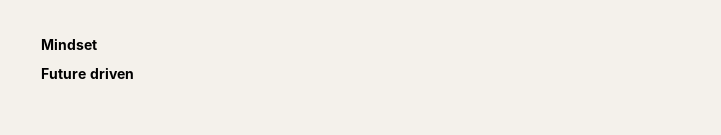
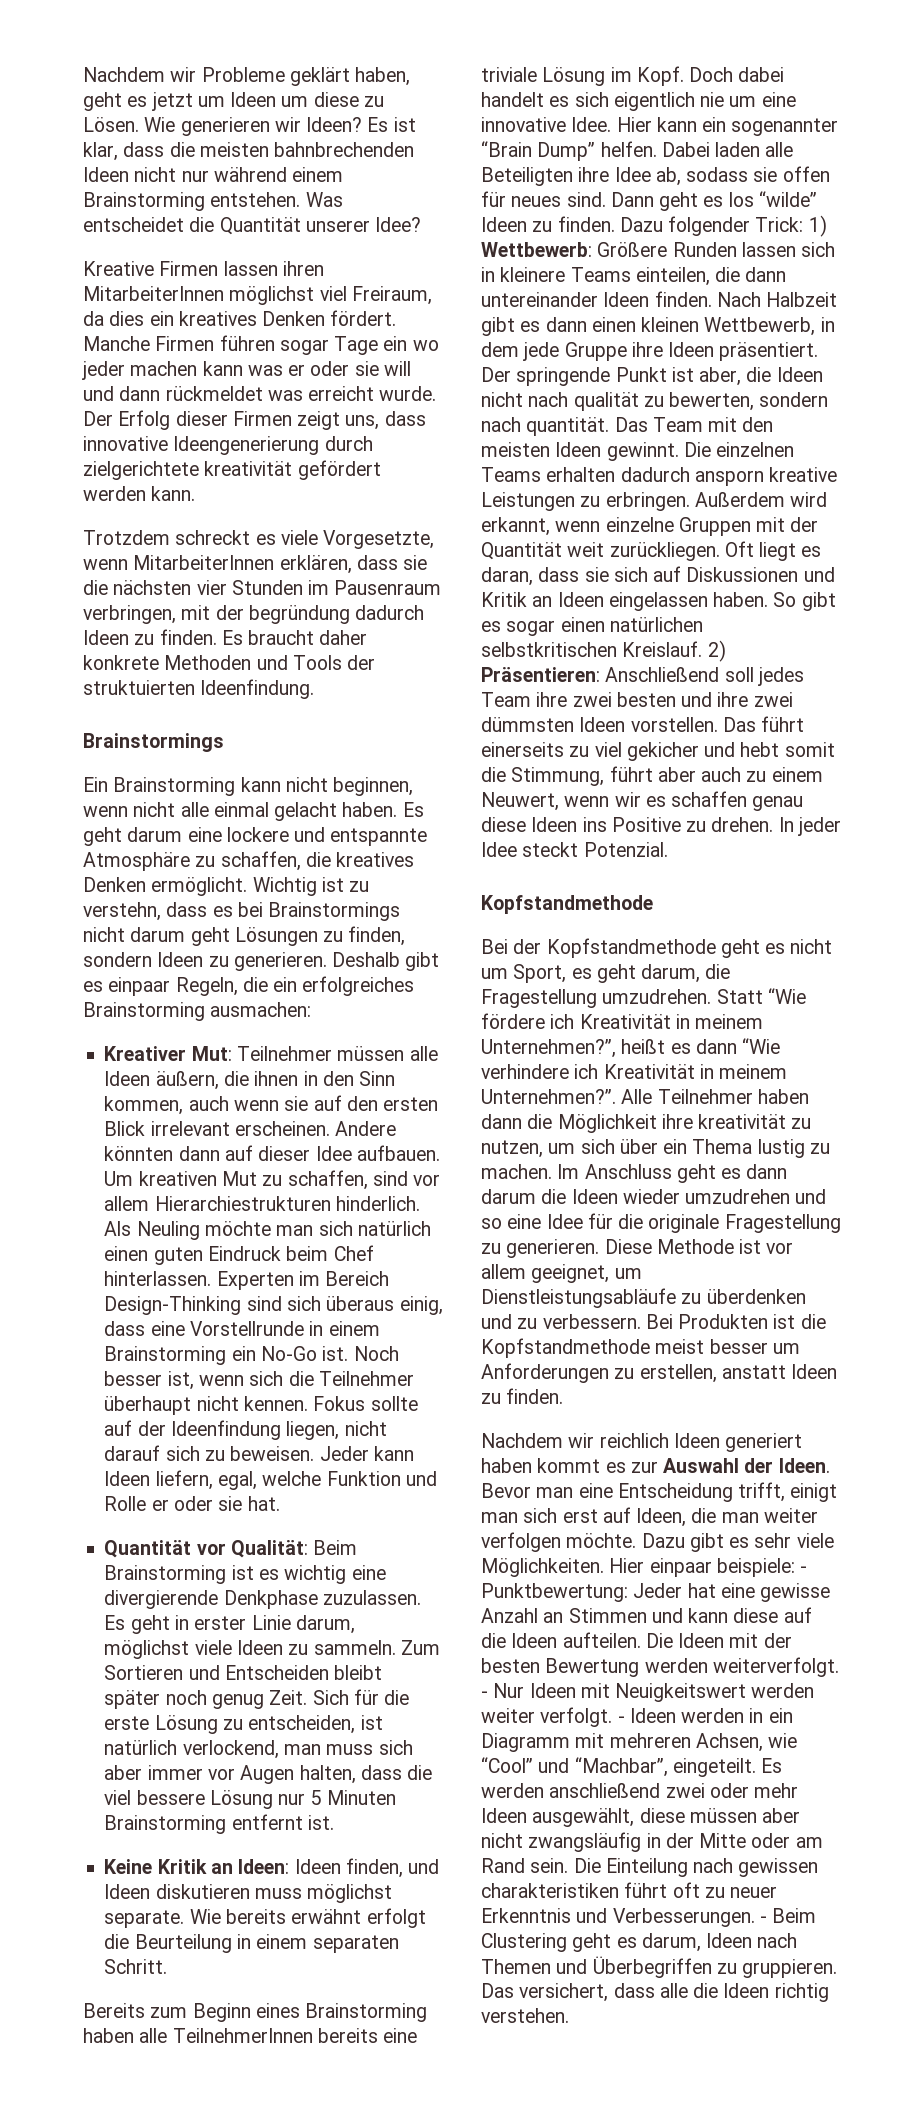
[41,38,97,50] [41,67,134,79] Mindset // Future driven -> [83,67,411,86] [83,92,384,111] [83,117,416,136] [83,142,415,161] [83,167,344,182] [83,192,343,211] [83,217,422,235] [83,261,324,276] [83,286,432,305] [83,310,397,326] [83,335,439,355] [82,361,411,380] [83,386,437,401] [83,410,426,430] [83,436,373,455] [83,460,381,480] [83,486,196,501] [83,530,435,549] [83,555,428,574] [83,580,442,595] [83,605,425,624] [83,629,368,645] [83,655,376,670] [83,679,315,699] [83,733,224,752] [83,777,414,796] [83,802,424,821] [83,827,428,846] [83,851,415,871] [83,877,370,896] [83,902,401,921] [83,926,406,946] [83,952,440,971] [83,976,415,996] [83,1002,312,1021] [104,1046,438,1061] [104,1071,396,1090] [104,1095,439,1115] [104,1121,397,1136] [104,1145,440,1161] [104,1170,441,1190] [104,1196,420,1211] [104,1221,431,1240] [104,1245,374,1265] [104,1271,390,1290] [104,1296,443,1315] [104,1321,380,1336] [104,1346,399,1365] [104,1371,414,1390] [104,1396,418,1415] [104,1420,387,1440] [104,1445,414,1461] [104,1470,437,1490] [104,1496,280,1511] [104,1540,358,1558] [104,1565,386,1584] [104,1590,421,1609] [104,1615,355,1634] [104,1640,440,1659] [104,1665,383,1680] [104,1689,410,1709] [104,1715,383,1734] [104,1740,413,1759] [104,1765,433,1784] [104,1790,396,1809] [104,1814,334,1834] [104,1858,440,1878] [104,1884,393,1903] [104,1908,426,1928] [104,1934,399,1953] [104,1959,168,1974] [83,2003,428,2022] [83,2028,418,2043] [481,66,785,86] [481,92,796,111] [481,117,839,136] [481,141,794,161] [481,166,830,186] [481,191,817,211] [481,215,827,237] [481,242,836,257] [481,267,787,286] [481,291,838,307] [481,317,835,336] [481,342,819,361] [481,367,823,386] [481,392,829,411] [481,417,774,436] [481,442,795,461] [481,467,838,486] [481,492,828,511] [481,517,819,536] [481,541,822,561] [481,566,835,586] [481,592,836,611] [481,617,703,636] [481,640,726,662] [481,667,804,686] [481,692,793,707] [481,716,805,732] [481,742,835,761] [481,766,823,786] [481,791,804,811] [481,817,841,836] [481,842,668,857] [481,895,653,914] [481,938,833,958] [481,964,731,983] [481,988,806,1008] [481,1013,764,1029] [481,1038,781,1058] [481,1064,788,1079] [481,1089,809,1104] [481,1114,812,1133] [481,1139,830,1158] [481,1164,788,1183] [481,1189,827,1204] [481,1213,841,1233] [481,1239,794,1258] [481,1264,642,1283] [481,1288,806,1308] [481,1314,826,1329] [481,1338,800,1358] [481,1363,838,1383] [481,1388,564,1404] [481,1433,803,1452] [481,1458,830,1473] [481,1482,838,1502] [481,1507,818,1527] [481,1532,834,1552] [481,1558,808,1577] [481,1583,831,1602] [481,1607,812,1623] [481,1632,792,1648] [481,1657,839,1677] [481,1683,815,1702] [481,1707,793,1727] [481,1733,798,1752] [481,1757,783,1777] [481,1783,799,1798] [481,1808,801,1827] [481,1832,823,1852] [481,1858,819,1877] [481,1882,778,1898] [481,1908,817,1927] [481,1933,798,1952] [481,1956,838,1978] [481,1983,829,2002] [481,2008,569,2023] Nachdem wir Probleme geklärt haben, geht es jetzt um Ideen um diese zu Lösen. Wie generieren wir Ideen? Es ist klar, dass die meisten bahnbrechenden Ideen nicht nur während einem Brainstorming entstehen. Was entscheidet die Quantität unserer Idee? // Kreative Firmen lassen ihren MitarbeiterInnen möglichst viel Freiraum, da dies ein kreatives Denken fördert. Manche Firmen führen sogar Tage ein wo jeder machen kann was er oder sie will und dann rückmeldet was erreicht wurde. Der Erfolg dieser Firmen zeigt uns, dass innovative Ideengenerierung durch zielgerichtete kreativität gefördert werden kann. // Trotzdem schreckt es viele Vorgesetzte, wenn MitarbeiterInnen erklären, dass sie die nächsten vier Stunden im Pausenraum verbringen, mit der begründung dadurch Ideen zu finden. Es braucht daher konkrete Methoden und Tools der struktuierten Ideenfindung. // Brainstormings // Ein Brainstorming kann nicht beginnen, wenn nicht alle einmal gelacht haben. Es geht darum eine lockere und entspannte Atmosphäre zu schaffen, die kreatives Denken ermöglicht. Wichtig ist zu verstehn, dass es bei Brainstormings nicht darum geht Lösungen zu finden, sondern Ideen zu generieren. Deshalb gibt es einpaar Regeln, die ein erfolgreiches Brainstorming ausmachen: // Kreativer Mut: Teilnehmer müssen alle Ideen äußern, die ihnen in den Sinn kommen, auch wenn sie auf den ersten Blick irrelevant erscheinen. Andere könnten dann auf dieser Idee aufbauen. Um kreativen Mut zu schaffen, sind vor allem Hierarchiestrukturen hinderlich. Als Neuling möchte man sich natürlich einen guten Eindruck beim Chef hinterlassen. Experten im Bereich Design-Thinking sind sich überaus einig, dass eine Vorstellrunde in einem Brainstorming ein No-Go ist. Noch besser ist, wenn sich die Teilnehmer überhaupt nicht kennen. Fokus sollte auf der Ideenfindung liegen, nicht darauf sich zu beweisen. Jeder kann Ideen liefern, egal, welche Funktion und Rolle er oder sie hat. // Quantität vor Qualität: Beim Brainstorming ist es wichtig eine divergierende Denkphase zuzulassen. Es geht in erster Linie darum, möglichst viele Ideen zu sammeln. Zum Sortieren und Entscheiden bleibt später noch genug Zeit. Sich für die erste Lösung zu entscheiden, ist natürlich verlockend, man muss sich aber immer vor Augen halten, dass die viel bessere Lösung nur 5 Minuten Brainstorming entfernt ist. // Keine Kritik an Ideen: Ideen finden, und Ideen diskutieren muss möglichst separate. Wie bereits erwähnt erfolgt die Beurteilung in einem separaten Schritt. // Bereits zum Beginn eines Brainstorming haben alle TeilnehmerInnen bereits eine triviale Lösung im Kopf. Doch dabei handelt es sich eigentlich nie um eine innovative Idee. Hier kann ein sogenannter “Brain Dump” helfen. Dabei laden alle Beteiligten ihre Idee ab, sodass sie offen für neues sind. Dann geht es los “wilde” Ideen zu finden. Dazu folgender Trick: 1) Wettbewerb: Größere Runden lassen sich in kleinere Teams einteilen, die dann untereinander Ideen finden. Nach Halbzeit gibt es dann einen kleinen Wettbewerb, in dem jede Gruppe ihre Ideen präsentiert. Der springende Punkt ist aber, die Ideen nicht nach qualität zu bewerten, sondern nach quantität. Das Team mit den meisten Ideen gewinnt. Die einzelnen Teams erhalten dadurch ansporn kreative Leistungen zu erbringen. Außerdem wird erkannt, wenn einzelne Gruppen mit der Quantität weit zurückliegen. Oft liegt es daran, dass sie sich auf Diskussionen und Kritik an Ideen eingelassen haben. So gibt es sogar einen natürlichen selbstkritischen Kreislauf. 2) Präsentieren: Anschließend soll jedes Team ihre zwei besten und ihre zwei dümmsten Ideen vorstellen. Das führt einerseits zu viel gekicher und hebt somit die Stimmung, führt aber auch zu einem Neuwert, wenn wir es schaffen genau diese Ideen ins Positive zu drehen. In jeder Idee steckt Potenzial. // Kopfstandmethode // Bei der Kopfstandmethode geht es nicht um Sport, es geht darum, die Fragestellung umzudrehen. Statt “Wie fördere ich Kreativität in meinem Unternehmen?”, heißt es dann “Wie verhindere ich Kreativität in meinem Unternehmen?”. Alle Teilnehmer haben dann die Möglichkeit ihre kreativität zu nutzen, um sich über ein Thema lustig zu machen. Im Anschluss geht es dann darum die Ideen wieder umzudrehen und so eine Idee für die originale Fragestellung zu generieren. Diese Methode ist vor allem geeignet, um Dienstleistungsabläufe zu überdenken und zu verbessern. Bei Produkten ist die Kopfstandmethode meist besser um Anforderungen zu erstellen, anstatt Ideen zu finden. // Nachdem wir reichlich Ideen generiert haben kommt es zur Auswahl der Ideen. Bevor man eine Entscheidung trifft, einigt man sich erst auf Ideen, die man weiter verfolgen möchte. Dazu gibt es sehr viele Möglichkeiten. Hier einpaar beispiele: - Punktbewertung: Jeder hat eine gewisse Anzahl an Stimmen und kann diese auf die Ideen aufteilen. Die Ideen mit der besten Bewertung werden weiterverfolgt. - Nur Ideen mit Neuigkeitswert werden weiter verfolgt. - Ideen werden in ein Diagramm mit mehreren Achsen, wie “Cool” und “Machbar”, eingeteilt. Es werden anschließend zwei oder mehr Ideen ausgewählt, diese müssen aber nicht zwangsläufig in der Mitte oder am Rand sein. Die Einteilung nach gewissen charakteristiken führt oft zu neuer Erkenntnis und Verbesserungen. - Beim Clustering geht es darum, Ideen nach Themen und Überbegriffen zu gruppieren. Das versichert, dass alle die Ideen richtig verstehen.

